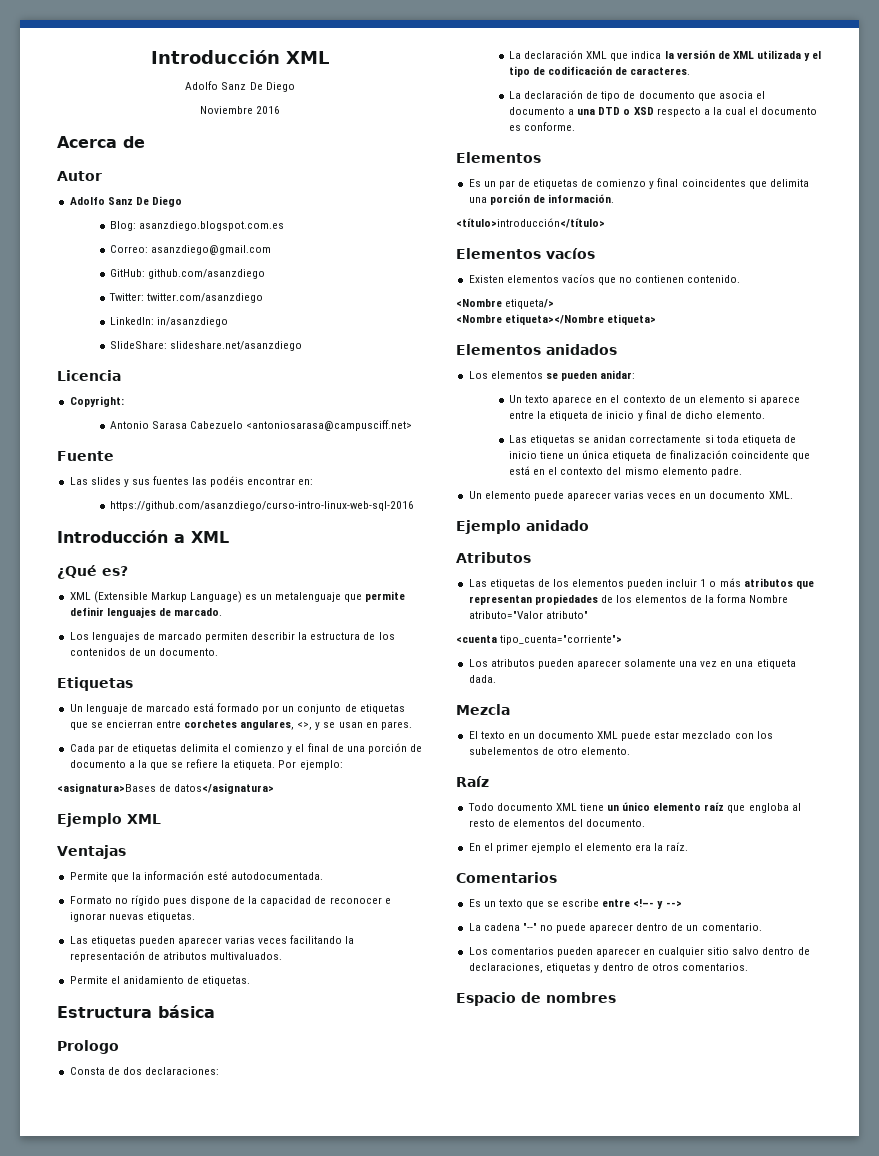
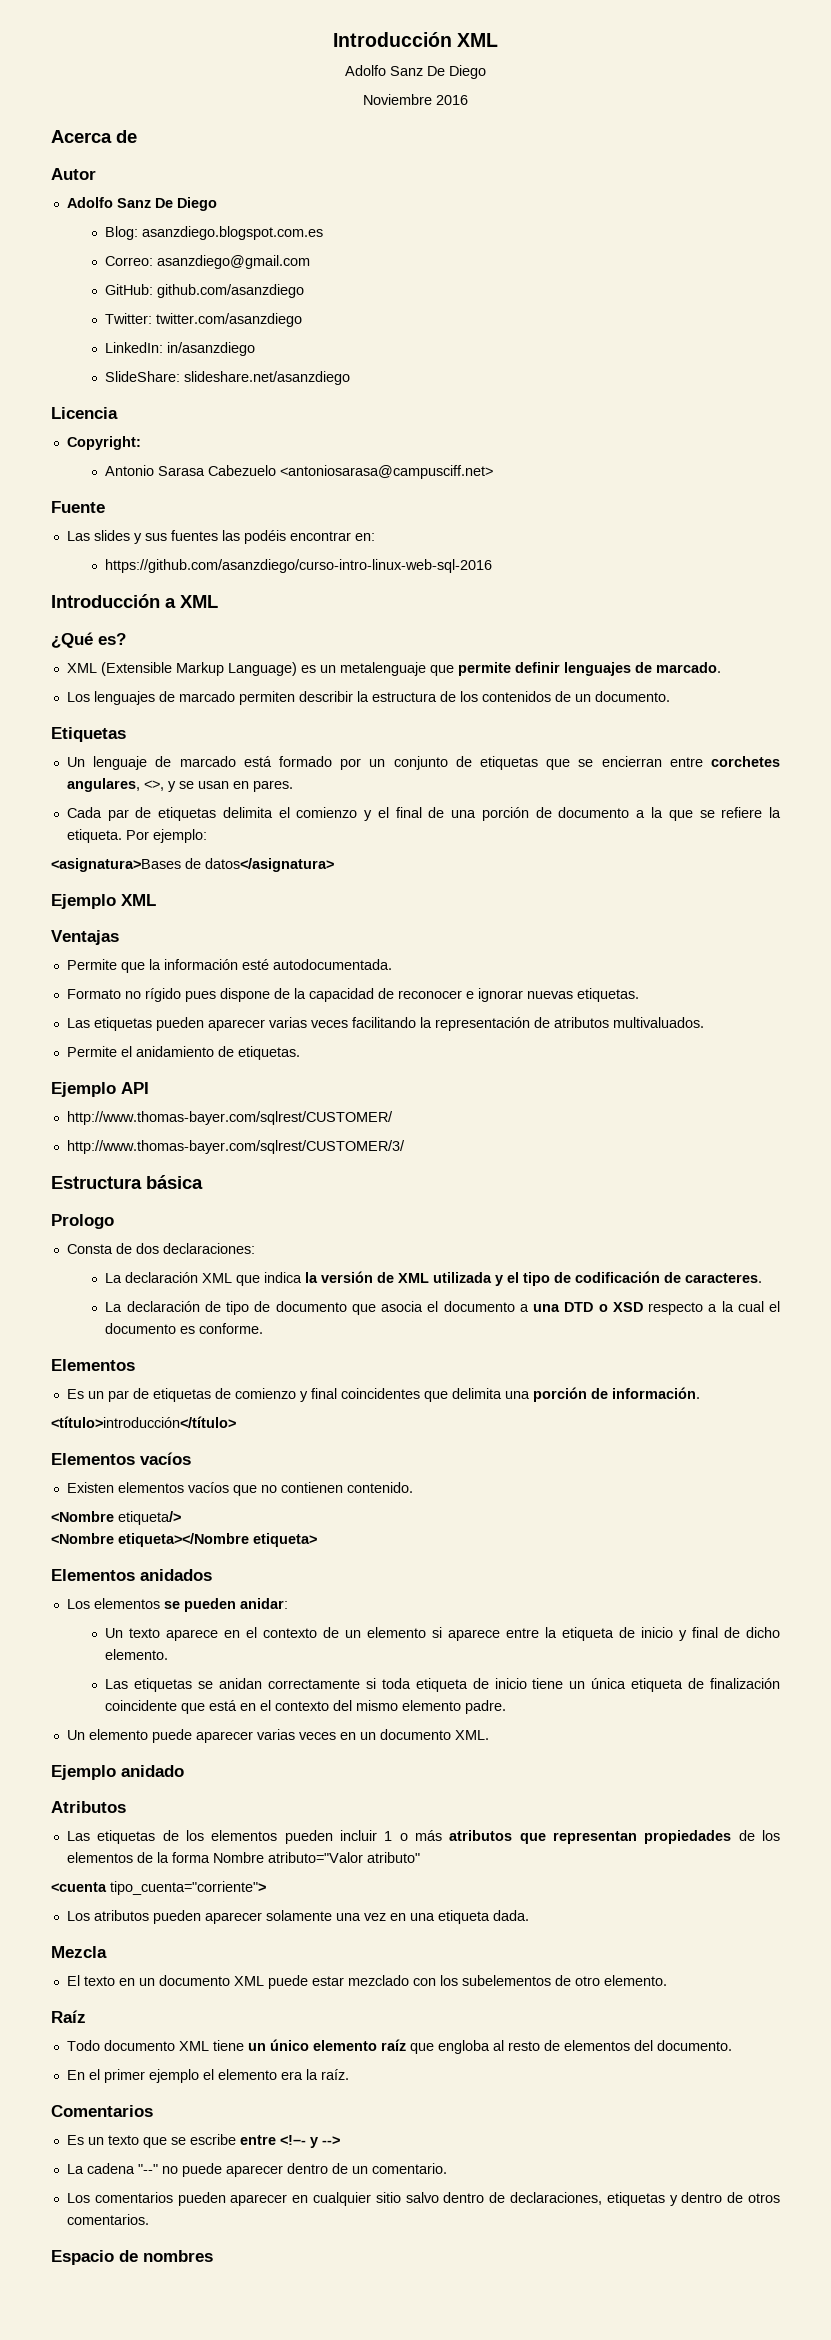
(251, 981) none -> [51,1082,149,1097] [66,1111,393,1125] [66,1140,405,1154] // Ejemplo API // http://www.thomas-bayer.com/sqlrest/CUSTOMER/ // http://www.thomas-bayer.com/sqlrest/CUSTOMER/3/

